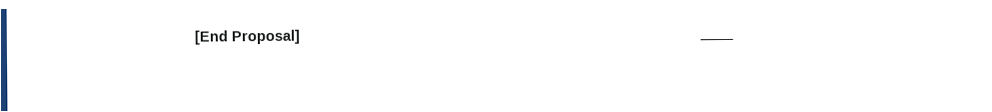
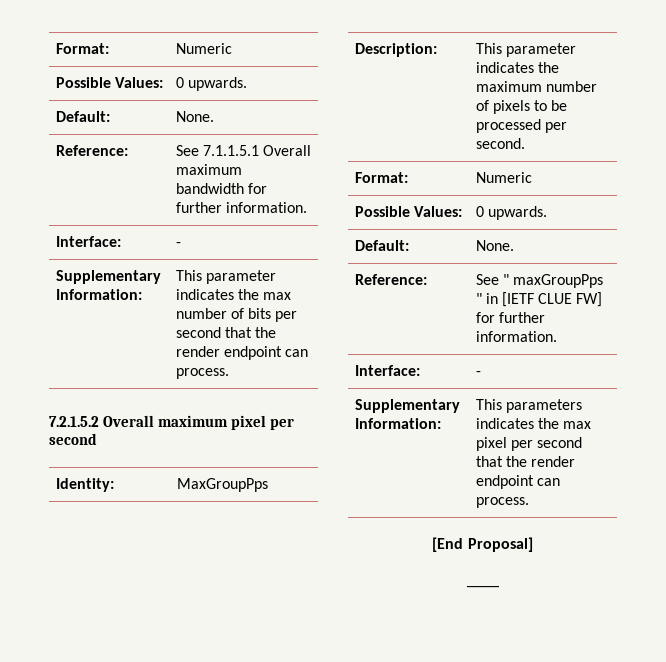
(193, 37) none -> [55,43,109,54] [175,43,232,54] [55,77,163,88] [175,77,247,91] [55,111,110,122] [175,111,214,122] [55,145,128,156] [175,145,312,156] [175,164,242,175] [175,183,267,194] [175,202,307,213] [55,236,121,247] [175,242,181,247] [55,270,161,284] [55,289,142,300] [175,270,276,284] [175,289,292,300] [175,308,298,322] [175,327,277,338] [175,346,309,360] [175,368,229,379] [49,415,295,430] [49,433,97,445] [55,478,114,492] [176,478,268,492] [354,43,437,57] [475,43,576,57] [475,62,559,73] [475,81,597,92] [475,100,568,114] [475,119,567,133] [475,138,525,149] [354,172,408,183] [475,172,532,183] [354,206,462,217] [475,206,547,220] [354,240,409,251] [475,240,514,251] [354,274,427,285] [475,274,604,288] [475,292,603,307] [475,312,545,323] [475,331,557,342] [354,365,420,376] [475,371,481,376] [354,399,460,413] [354,418,441,429] [475,399,582,413] [475,418,592,429] [475,437,583,451] [475,456,576,467] [475,475,560,489] [475,497,529,508] Format: | Numeric // Possible Values: | 0 upwards. // Default: | None. // Reference: | See 7.1.1.5.1 Overall maximum bandwidth for further information. // Interface: | - // Supplementary Information: | This parameter indicates the max number of bits per second that the render endpoint can process. // 7.2.1.5.2 Overall maximum pixel per second // Identity: | MaxGroupPps // Description: | This parameter indicates the maximum number of pixels to be processed per second. // Format: | Numeric // Possible Values: | 0 upwards. // Default: | None. // Reference: | See " maxGroupPps " in [IETF CLUE FW] for further information. // Interface: | - // Supplementary Information: | This parameters indicates the max pixel per second that the render endpoint can process. //

